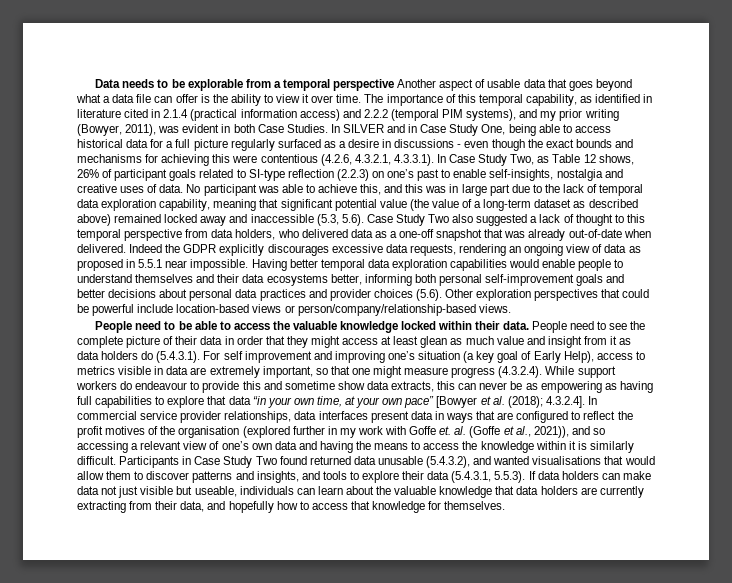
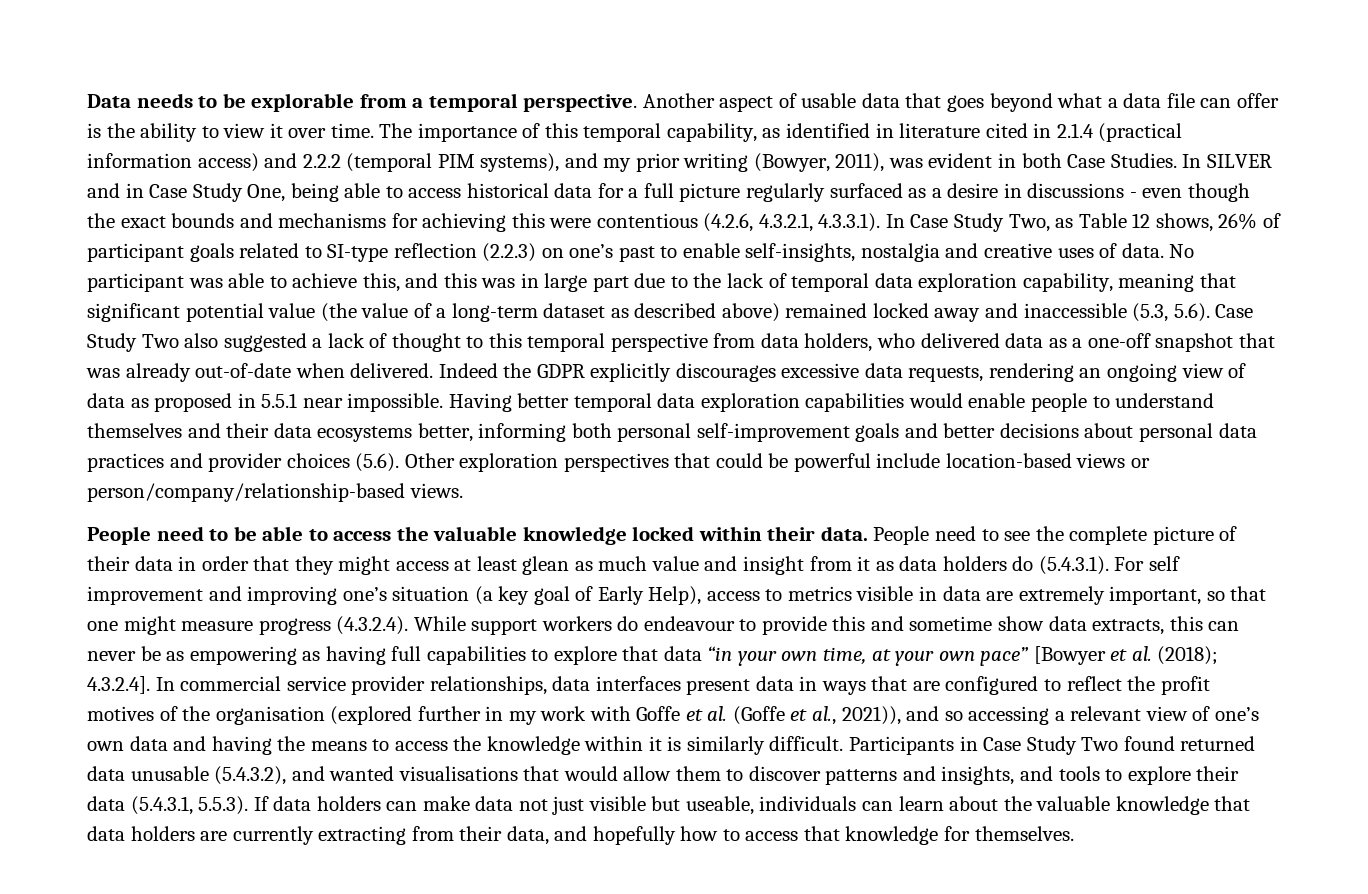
[333,79,395,91] perspective -> [523,94,638,112] perspective.
[439,426,452,435] et. -> [685,709,703,721] et

